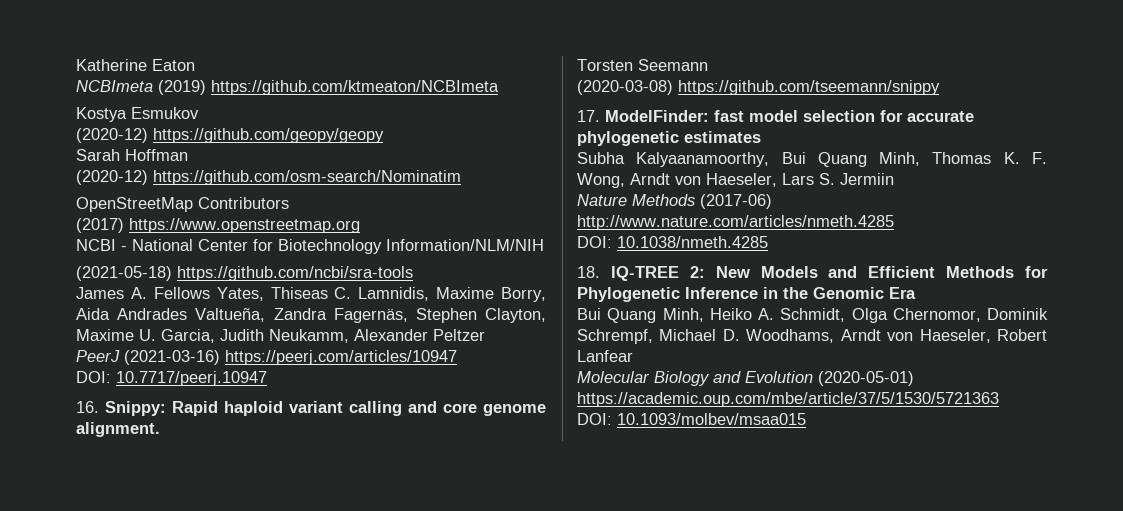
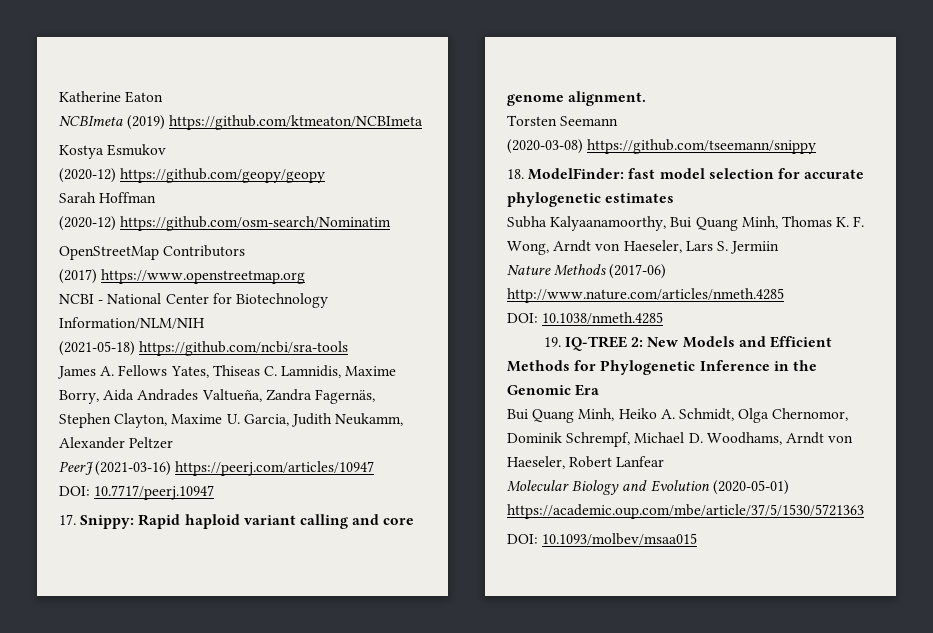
[76,401,99,413] 16. -> [59,514,76,525] 17.
[577,110,600,122] 17. -> [507,169,524,179] 18.
[577,266,600,278] 18. -> [543,337,561,347] 19.

